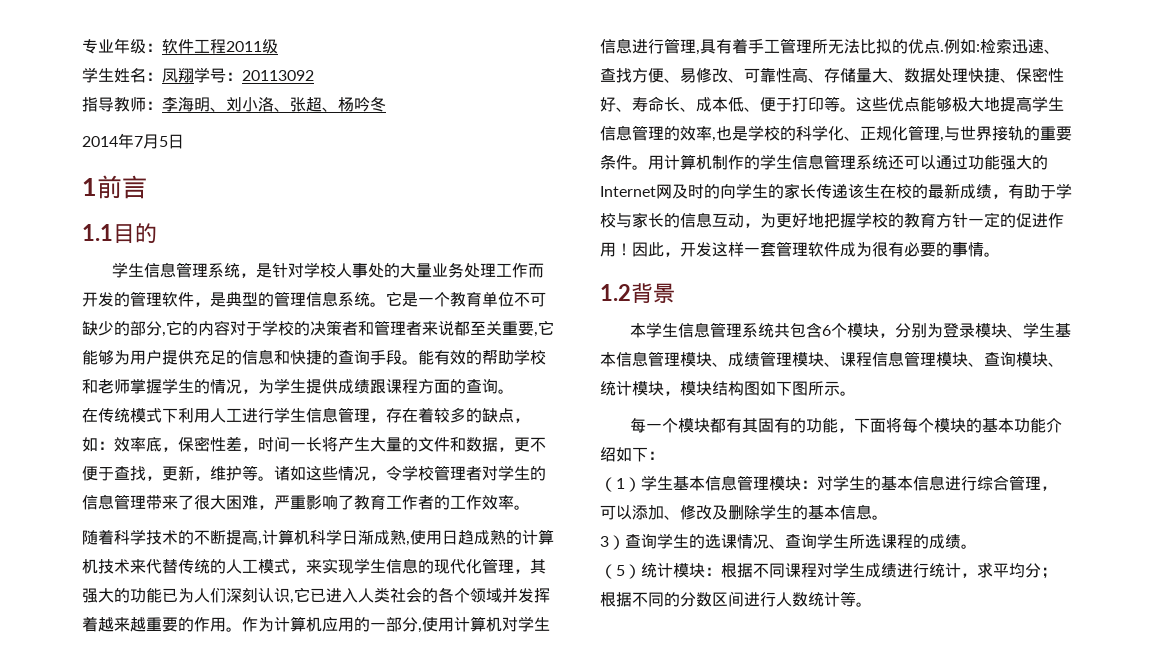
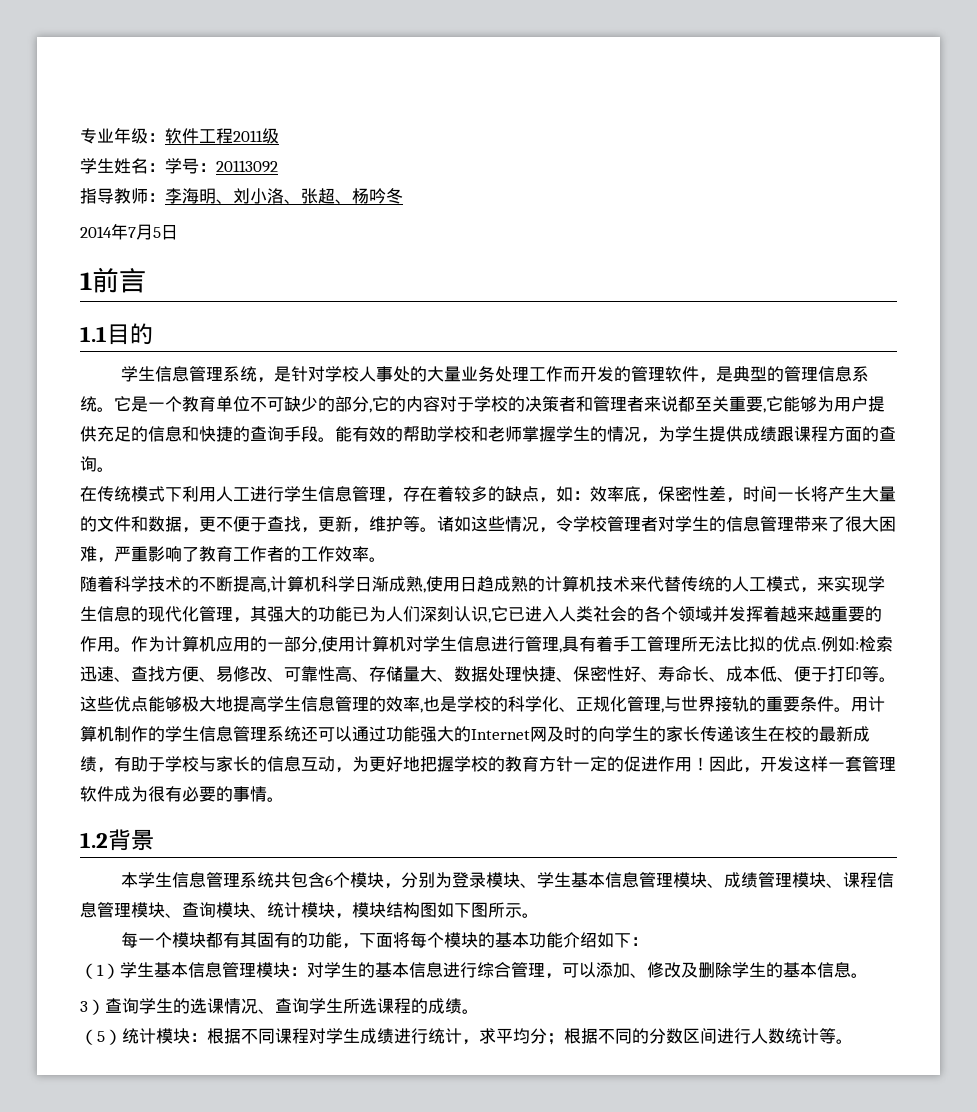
[162,68,194,83] 凤翔 -> (165, 167) none

